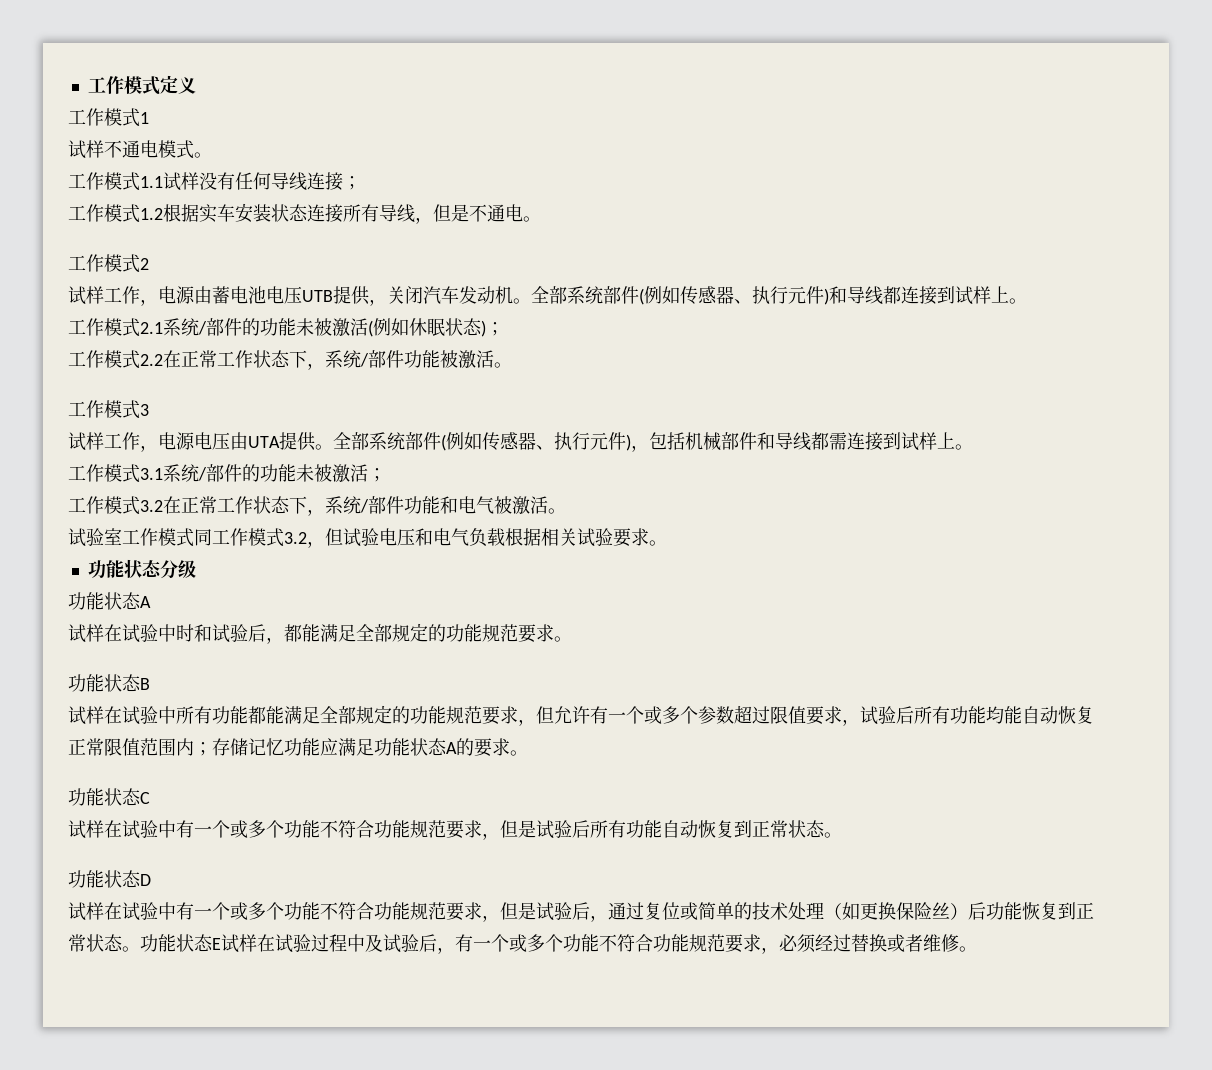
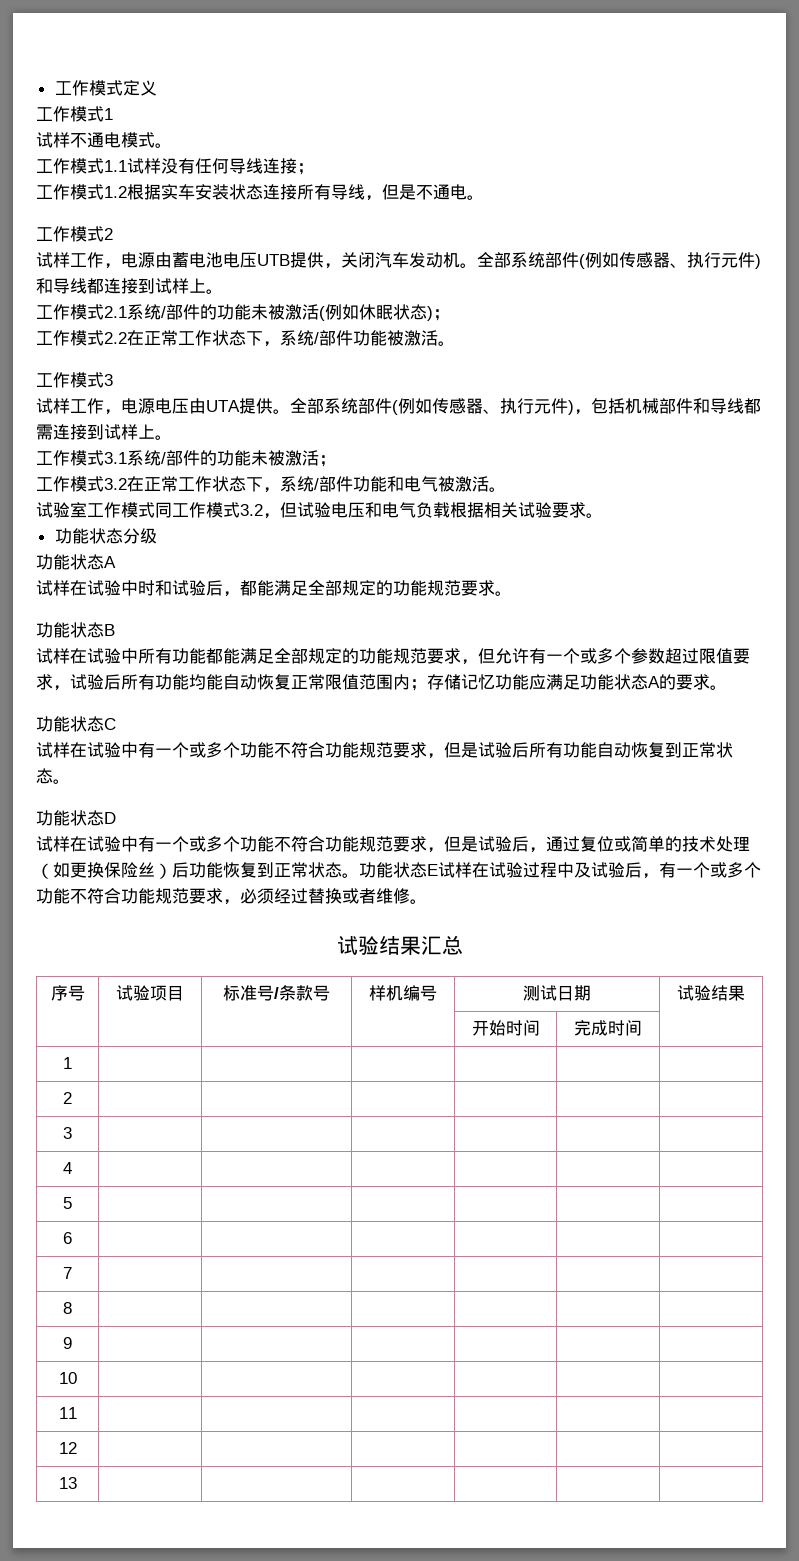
(977, 949) none -> [336,935,463,955] [50,985,85,1001] [115,985,184,1001] [223,985,330,1001] [369,985,437,1001] [523,985,591,1001] [677,985,745,1001] [471,1020,540,1036] [574,1020,642,1036] [63,1057,72,1069] [63,1092,72,1104] [63,1127,72,1139] [63,1162,72,1174] [63,1197,72,1209] [63,1232,72,1244] [63,1267,72,1279] [63,1302,72,1314] [63,1337,72,1349] [58,1372,77,1384] [58,1407,77,1419] [58,1442,77,1454] [58,1477,77,1489] // 试验结果汇总 // 序号 | 试验项目 | 标准号/条款号 | 样机编号 | 测试日期 | 试验结果 // | | | | 开始时间 | 完成时间 | // 1 | | | | | | // 2 | | | | | | // 3 | | | | | | // 4 | | | | | | // 5 | | | | | | // 6 | | | | | | // 7 | | | | | | // 8 | | | | | | // 9 | | | | | | // 10 | | | | | | // 11 | | | | | | // 12 | | | | | | // 13 | | | | | |

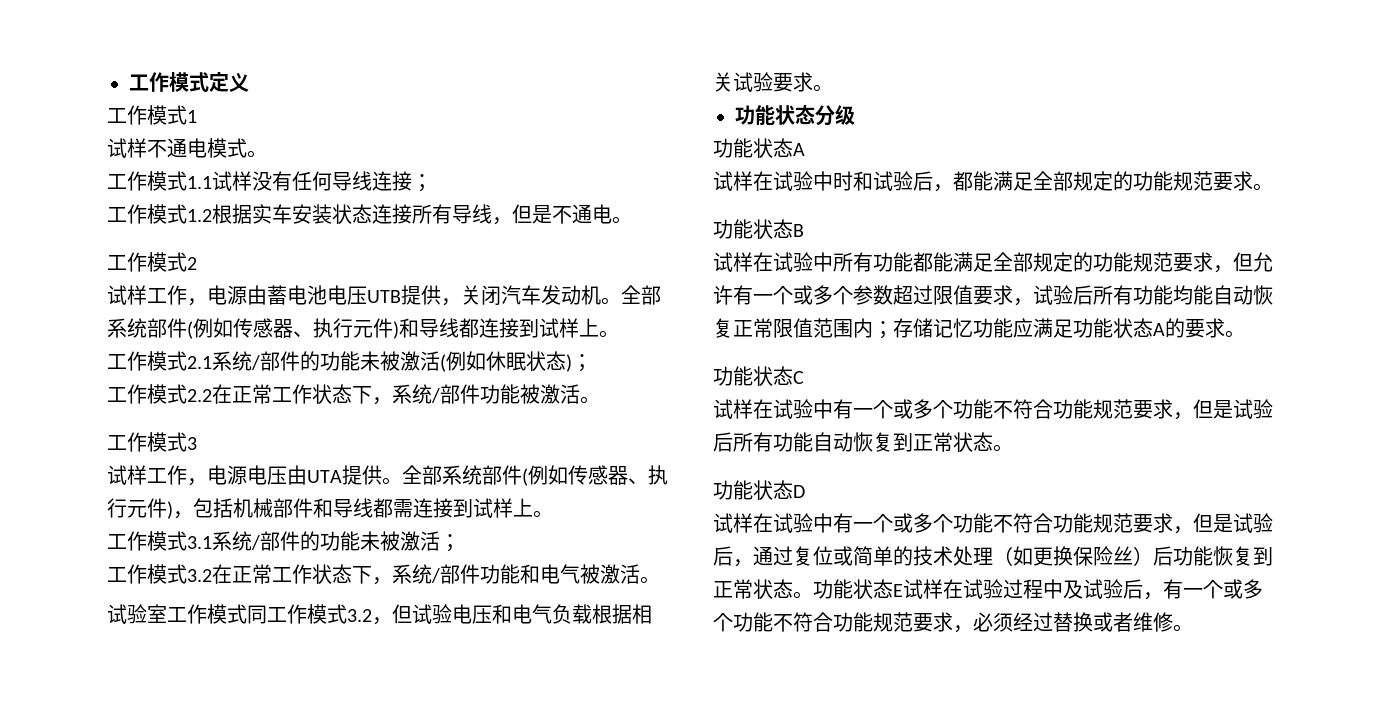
[336,935,463,955] [50,985,85,1001] [115,985,184,1001] [223,985,330,1001] [369,985,437,1001] [523,985,591,1001] [677,985,745,1001] [471,1020,540,1036] [574,1020,642,1036] [63,1057,72,1069] [63,1092,72,1104] [63,1127,72,1139] [63,1162,72,1174] [63,1197,72,1209] [63,1232,72,1244] [63,1267,72,1279] [63,1302,72,1314] [63,1337,72,1349] [58,1372,77,1384] [58,1407,77,1419] [58,1442,77,1454] [58,1477,77,1489] // 试验结果汇总 // 序号 | 试验项目 | 标准号/条款号 | 样机编号 | 测试日期 | 试验结果 // | | | | 开始时间 | 完成时间 | // 1 | | | | | | // 2 | | | | | | // 3 | | | | | | // 4 | | | | | | // 5 | | | | | | // 6 | | | | | | // 7 | | | | | | // 8 | | | | | | // 9 | | | | | | // 10 | | | | | | // 11 | | | | | | // 12 | | | | | | // 13 | | | | | | -> (1193, 628) none

